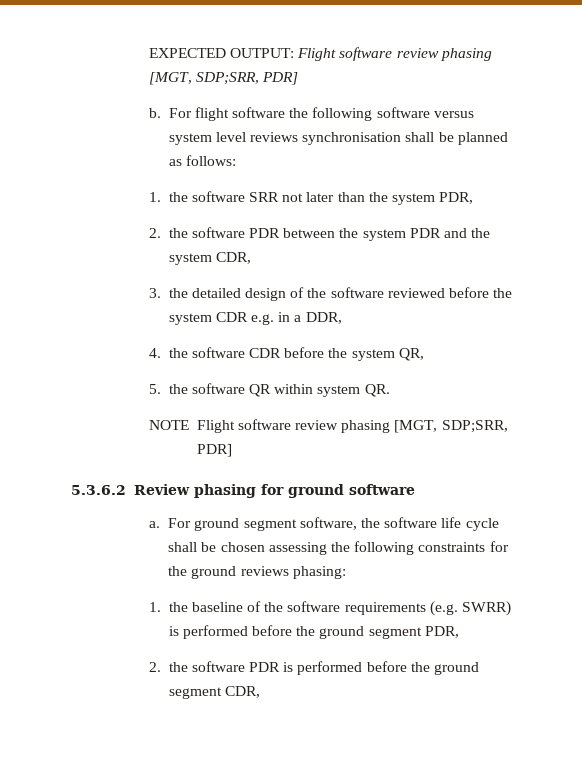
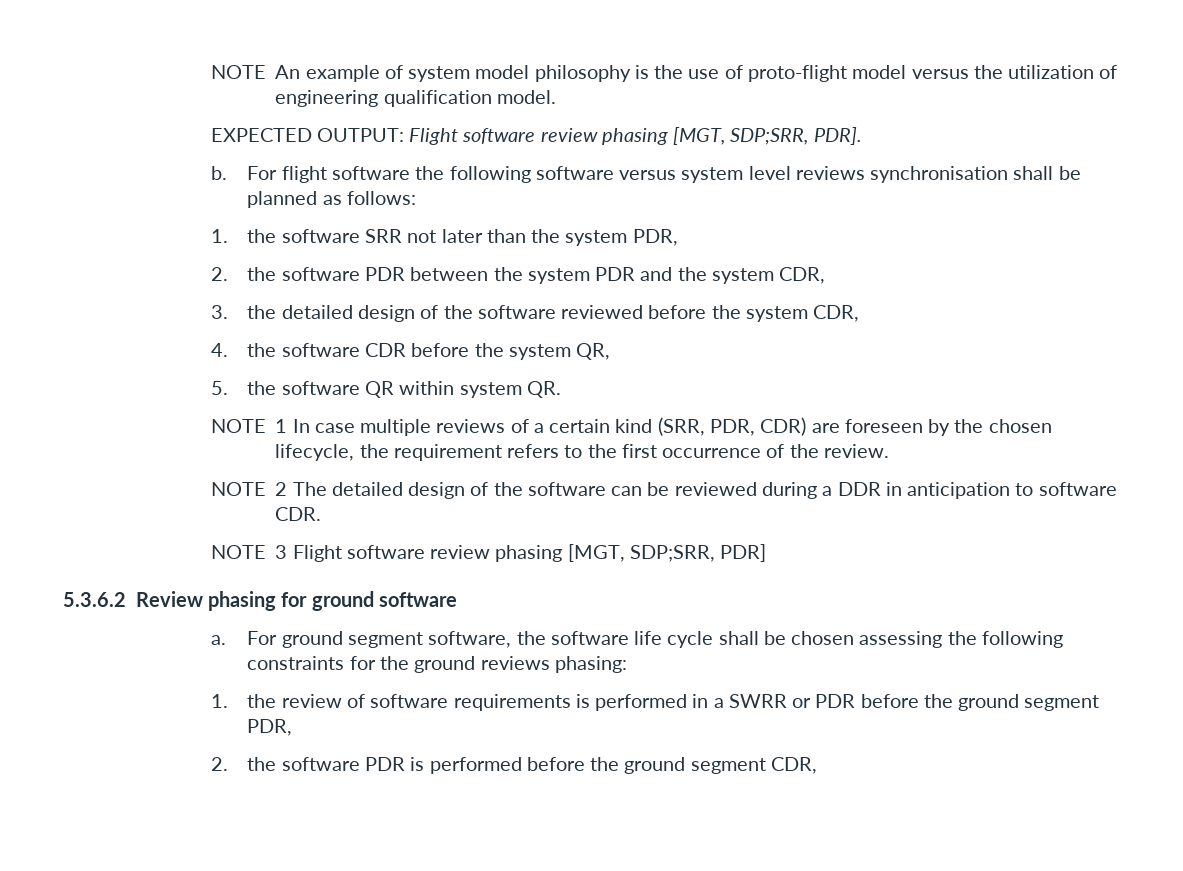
(148, 53) none -> [210,65,1118,82] [275,90,556,107] NOTE An example of system model philosophy is the use of proto-flight model versus the utilization of engineering qualification model. //
[262,72,299,85] PDR] -> [813,127,862,145] PDR].
[215,312,342,325] CDR e.g. in a DDR, -> [813,305,860,322] CDR,
(189, 425) none -> [275,417,1052,436] [275,444,889,461] [210,482,1117,499] [275,507,322,521] [210,545,288,559] 1 In case multiple reviews of a certain kind (SRR, PDR, CDR) are foreseen by the chosen lifecycle, the requirement refers to the first occurrence of the review. // NOTE 2 The detailed design of the software can be reviewed during a DDR in anticipation to software CDR. // NOTE 3
[191,601,511,616] [168,625,248,639] baseline of the software requirements (e.g. SWRR) is performed -> [281,694,856,711] review of software requirements is performed in a SWRR or PDR

